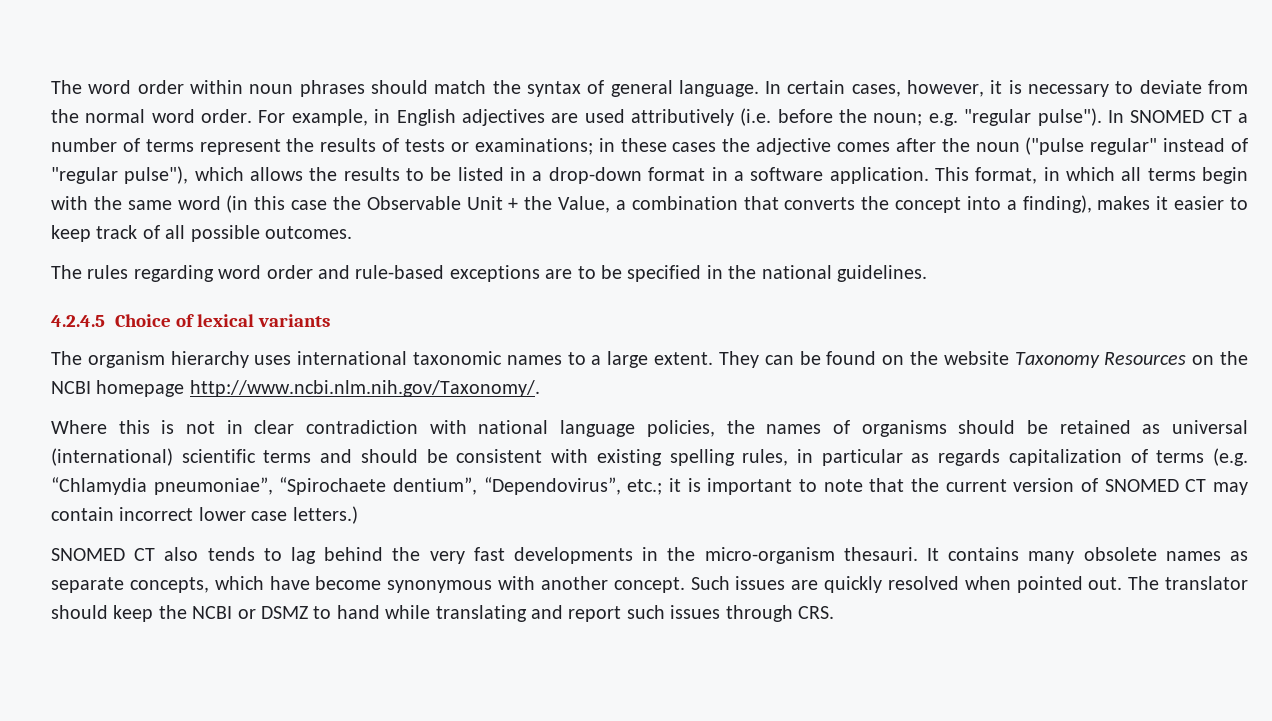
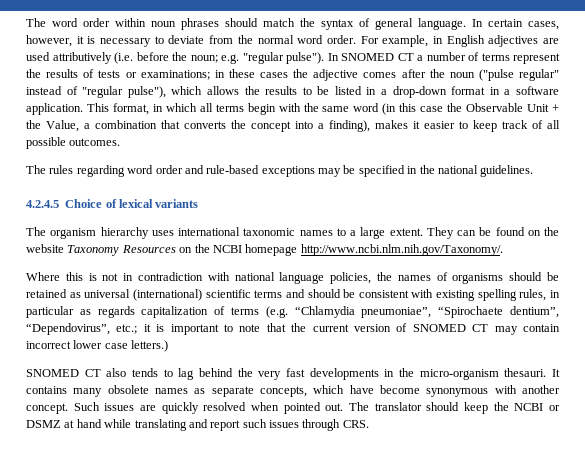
[545,266,596,279] are to -> [318,168,341,177] may
[254,420,295,434] clear -> (134, 277) none
[313,606,332,619] to -> [64,420,75,428] at

